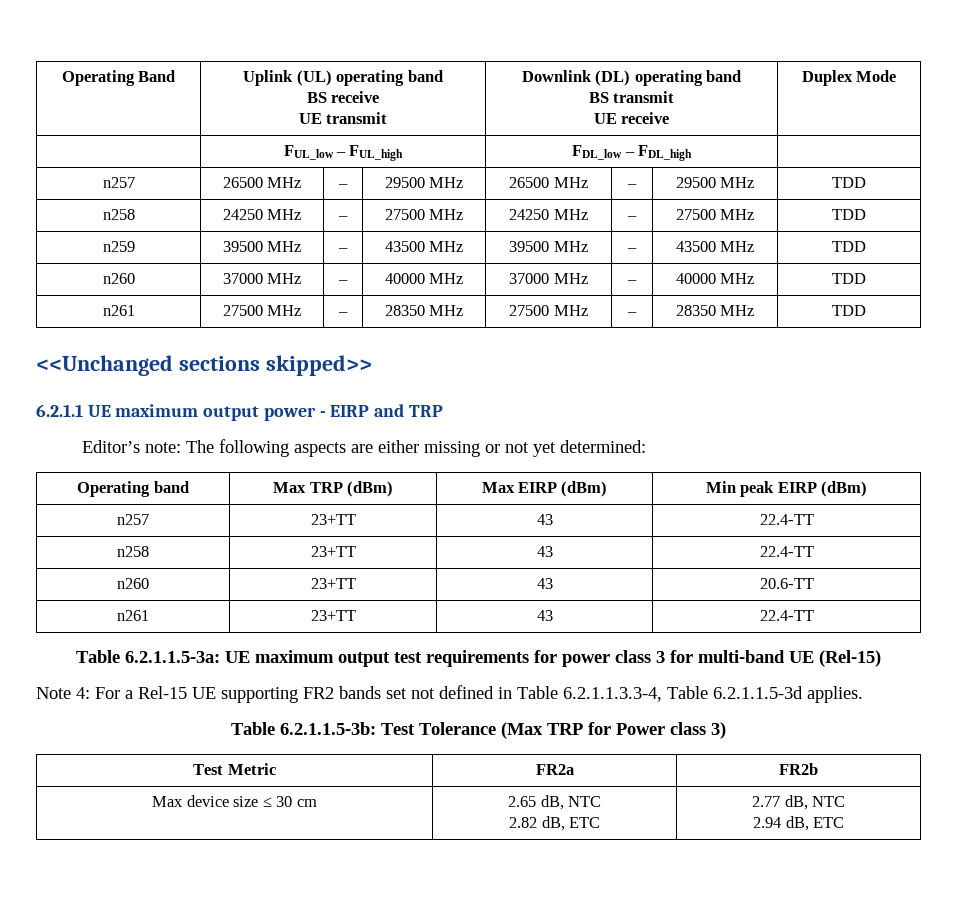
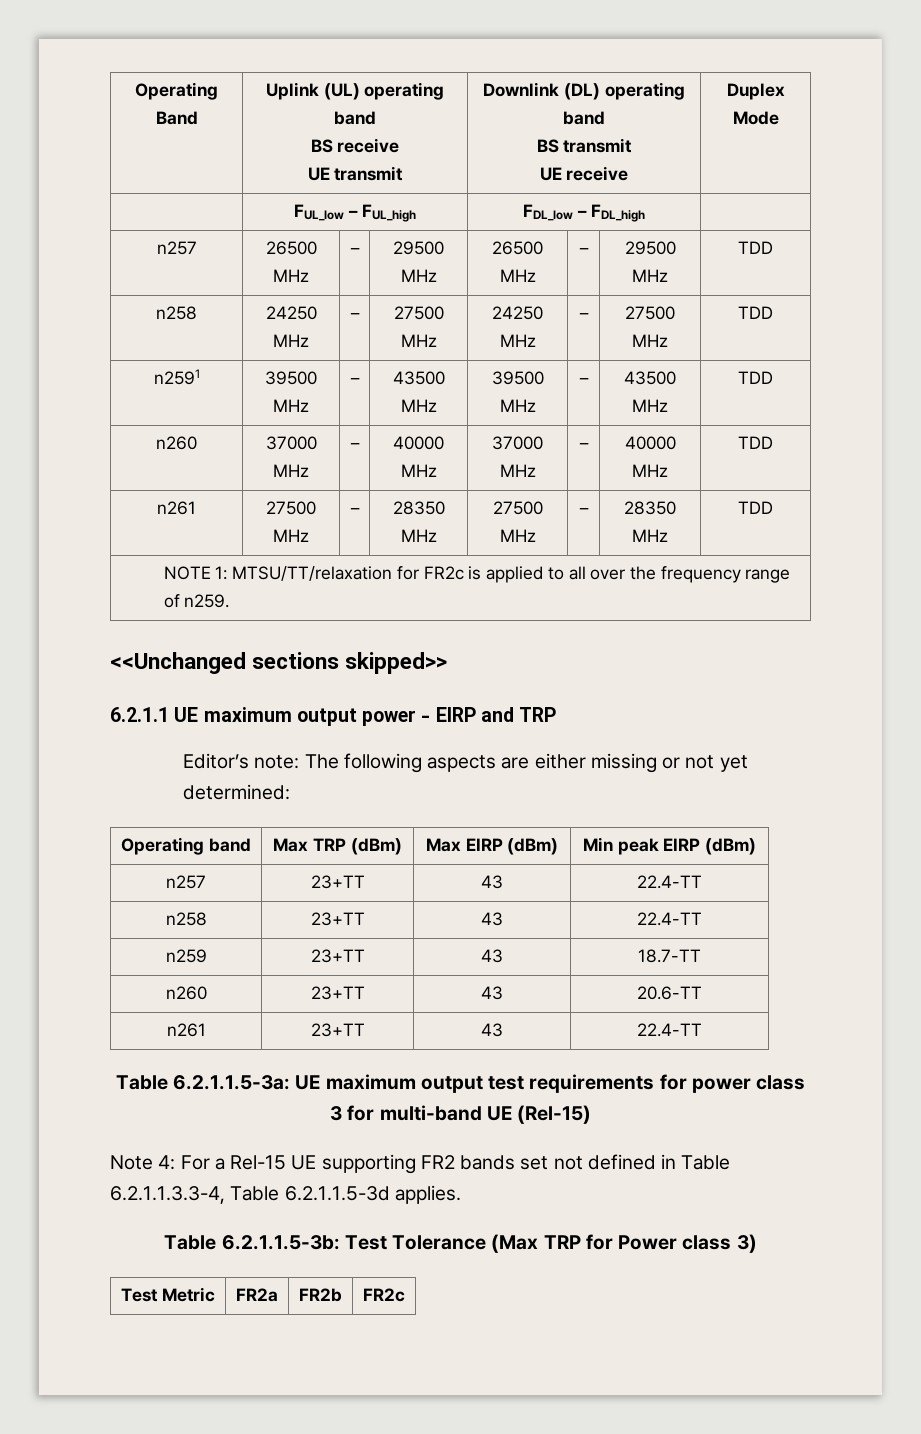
[102,241,135,252] n259 -> [153,369,200,385] n2591
(866, 310) none -> [163,566,791,583] [163,594,230,608] // NOTE 1: MTSU/TT/relaxation for FR2c is applied to all over the frequency range of n259.
(814, 551) none -> [165,949,207,963] [310,949,365,963] [481,949,503,963] [638,949,701,963] // n259 | 23+TT | 43 | 18.7-TT
[152,795,317,807] [508,795,601,810] [509,816,600,831] [752,795,845,810] [753,816,844,831] // Max device size ≤ 30 cm | 2.65 dB, NTC // 2.82 dB, ETC | 2.77 dB, NTC // 2.94 dB, ETC -> [363,1288,405,1302] | FR2c

